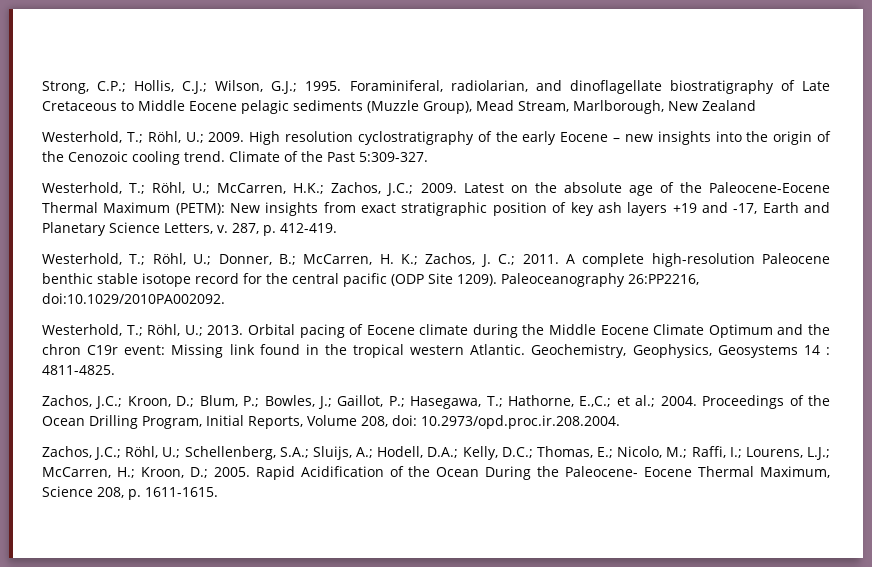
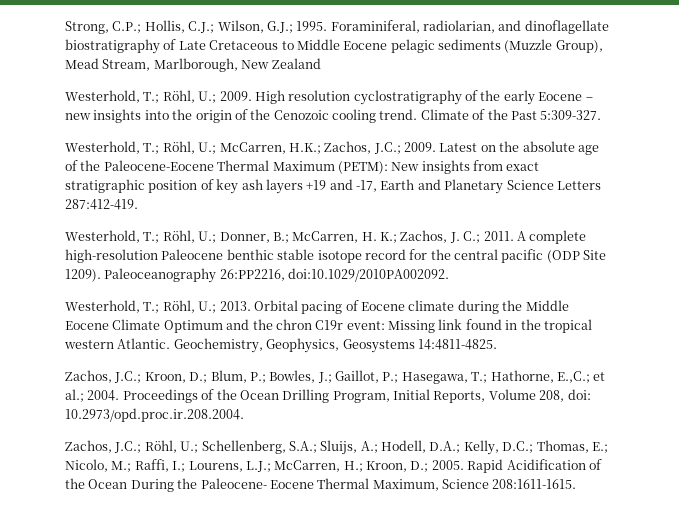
[164,223,337,236] Letters, v. 287, p. 412-419. -> [556,181,601,190] [65,199,138,210] Letters 287:412-419.
[803,345,830,355] [42,365,115,375] 14 : 4811-4825. -> [417,339,497,350] 14:4811-4825.
[97,487,218,500] 208, p. 1611-1615. -> [492,479,577,489] 208:1611-1615.

